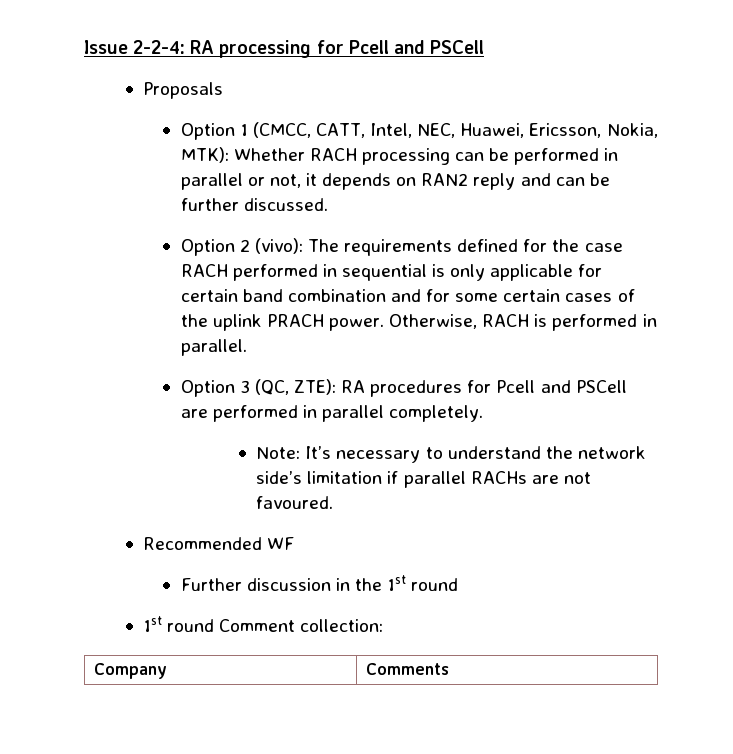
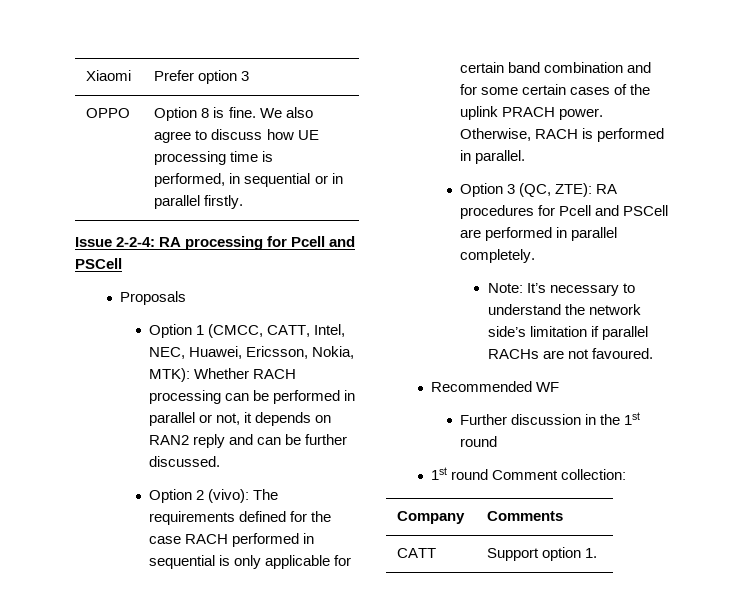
(84, 47) none -> [86,70,132,81] [154,70,250,84] [86,108,131,118] [154,107,313,121] [154,129,319,143] [154,151,274,165] [154,173,343,187] [154,195,244,209] Xiaomi | Prefer option 3 // OPPO | Option 8 is fine. We also agree to discuss how UE processing time is performed, in sequential or in parallel firstly. //
(450, 669) none -> [397,548,437,558] [487,547,598,561] // CATT | Support option 1.

